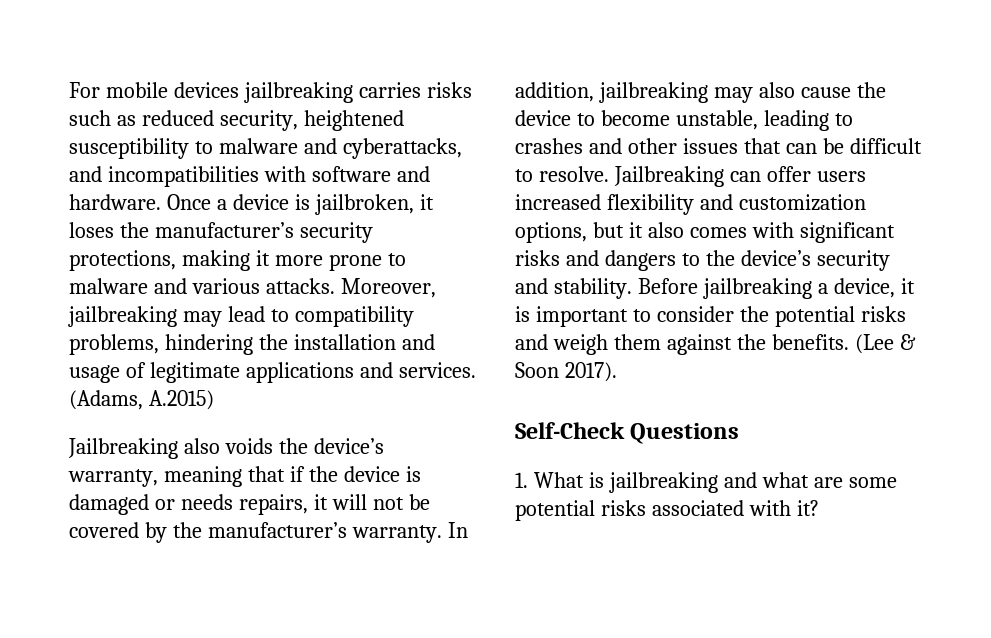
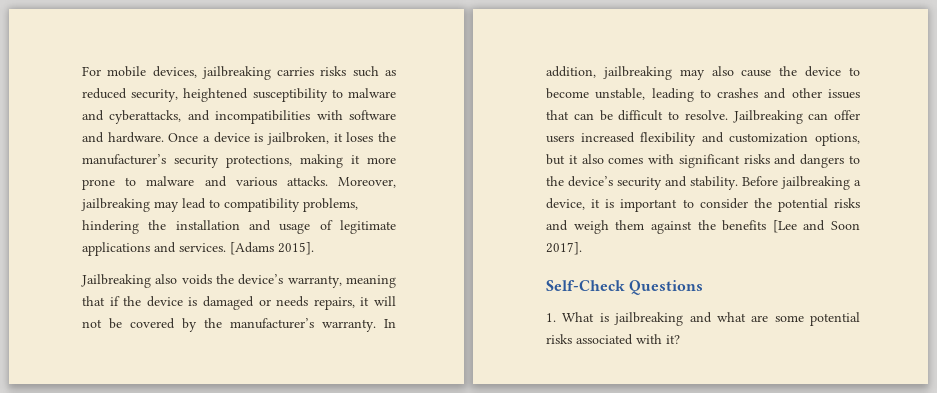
[173,82,239,98] devices -> [152,66,197,78] devices,
[69,390,214,410] (Adams, A.2015) -> [230,242,314,255] [Adams 2015].
[771,334,916,354] [515,362,617,382] benefits. (Lee & Soon 2017). -> [722,220,860,233] [546,242,582,255] benefits [Lee and Soon 2017].

